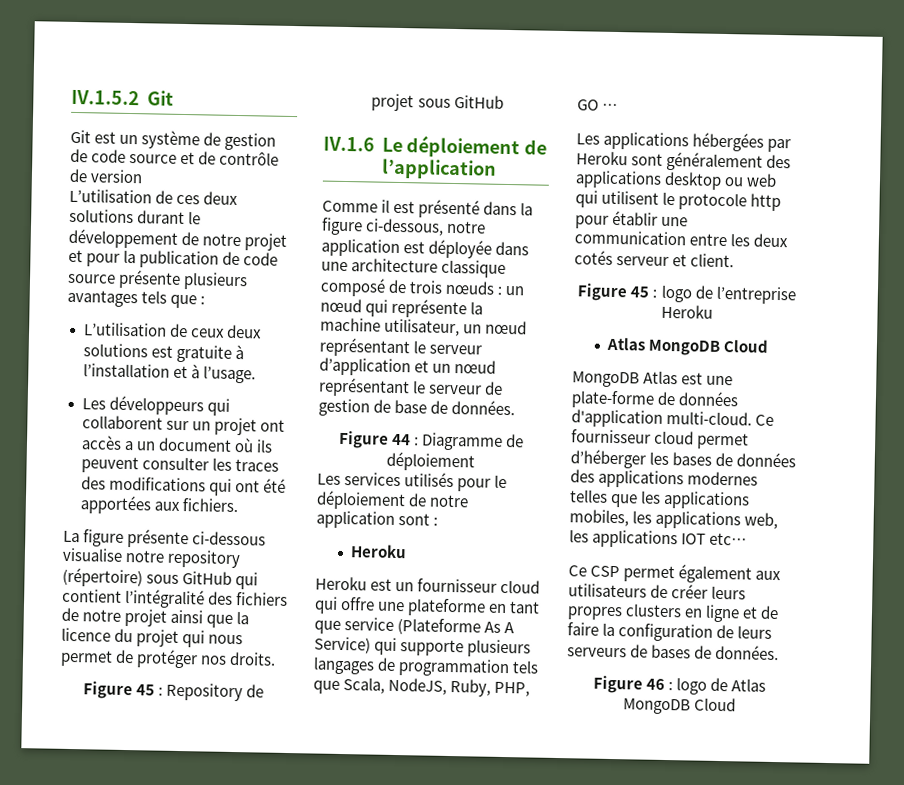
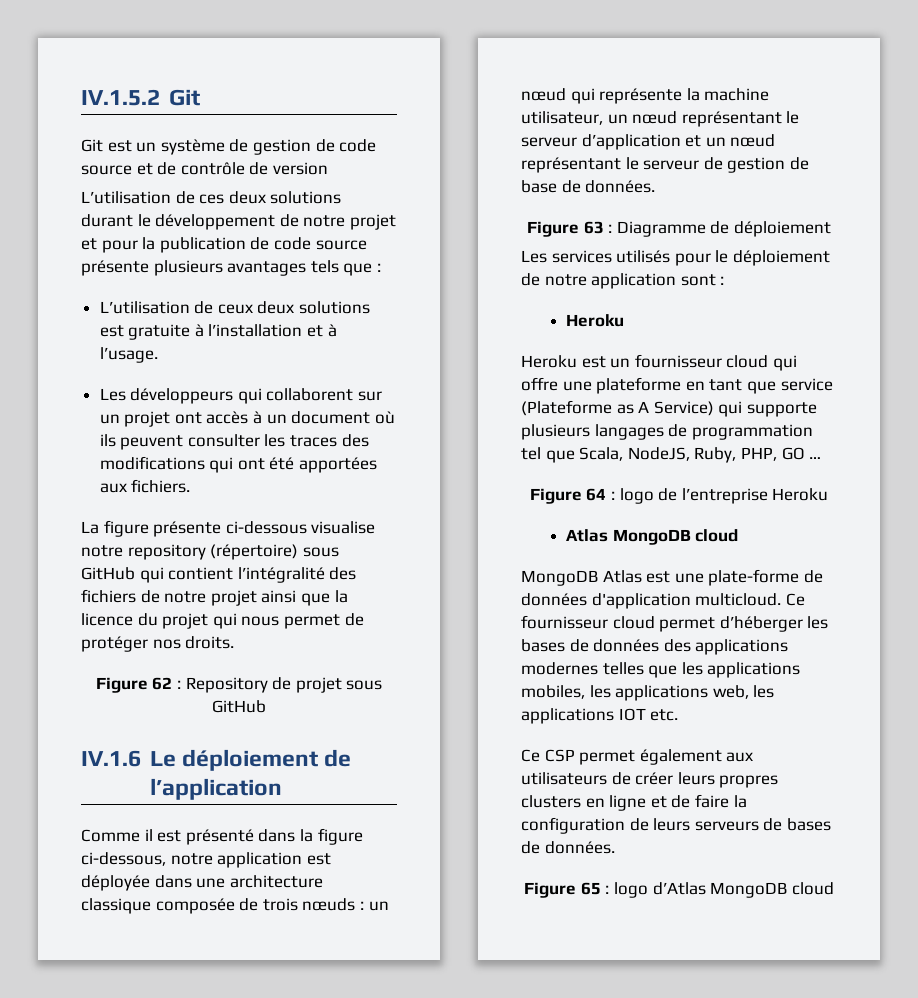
[123,440,134,451] a -> [253,411,263,424] à
[135,684,155,696] 45 -> [152,677,173,690] 62
[320,277,386,297] composé -> [155,898,235,914] composée
[391,433,411,446] 44 -> [583,221,604,234] 63
[484,621,502,633] As -> [616,404,634,414] as
[512,660,540,674] tels -> [521,447,541,460] tel
[576,131,792,153] [576,151,792,172] [575,170,778,190] [575,190,782,212] [575,210,689,229] [574,230,789,248] [574,250,735,268] [577,283,650,302] // Les applications hébergées par Heroku sont généralement des applications desktop ou web qui utilisent le protocole http pour établir une communication entre les deux cotés serveur et client. // Figure 45 -> [529,488,607,504] // Figure 64
[723,339,770,353] Cloud -> [695,529,739,542] cloud
[666,410,753,426] multi-cloud. -> [695,593,782,606] multicloud.
[709,532,748,546] etc… -> [650,709,679,721] etc.
[645,677,767,695] [622,697,737,715] 46 : logo de Atlas MongoDB Cloud -> [580,882,834,898] 65 : logo d’Atlas MongoDB cloud

